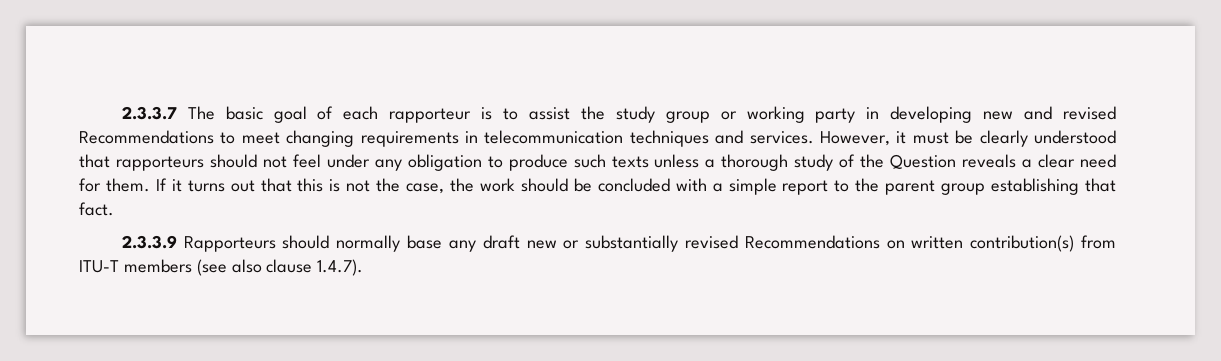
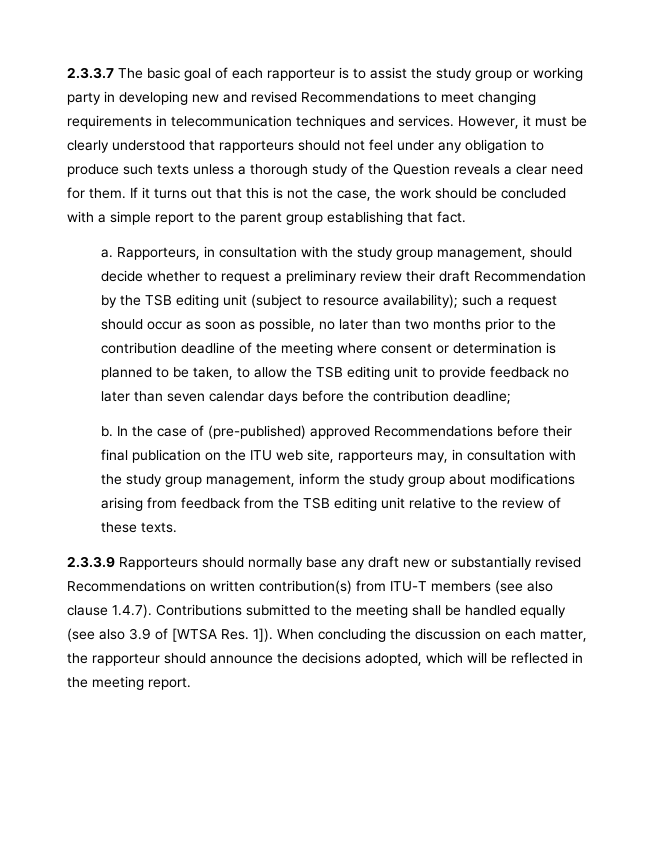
(114, 209) none -> [100,246,572,260] [100,270,586,284] [100,294,557,308] [100,318,556,332] [100,342,556,356] [100,366,569,380] [100,390,511,404] [100,425,572,439] [100,449,576,463] [100,473,575,487] [100,497,561,511] [100,522,177,533] // a. Rapporteurs, in consultation with the study group management, should decide whether to request a preliminary review their draft Recommendation by the TSB editing unit (subject to resource availability); such a request should occur as soon as possible, no later than two months prior to the contribution deadline of the meeting where consent or determination is planned to be taken, to allow the TSB editing unit to provide feedback no later than seven calendar days before the contribution deadline; // b. In the case of (pre-published) approved Recommendations before their final publication on the ITU web site, rapporteurs may, in consultation with the study group management, inform the study group about modifications arising from feedback from the TSB editing unit relative to the review of these texts.
(364, 267) none -> [156,604,566,618] [67,628,587,642] [67,652,583,666] [67,676,191,690] Contributions submitted to the meeting shall be handled equally (see also 3.9 of [WTSA Res. 1]). When concluding the discussion on each matter, the rapporteur should announce the decisions adopted, which will be reflected in the meeting report.

